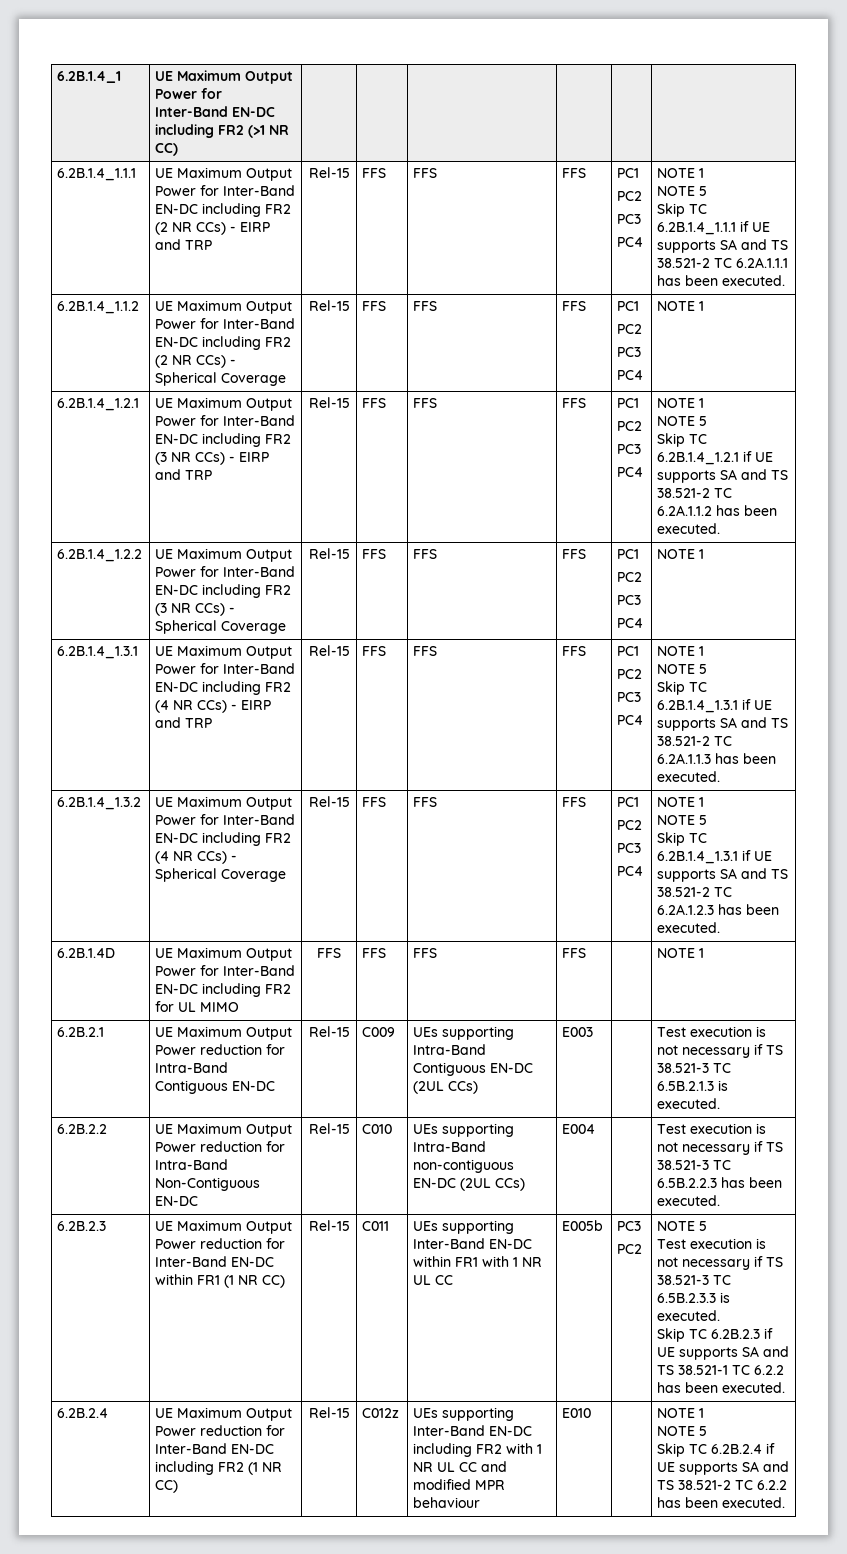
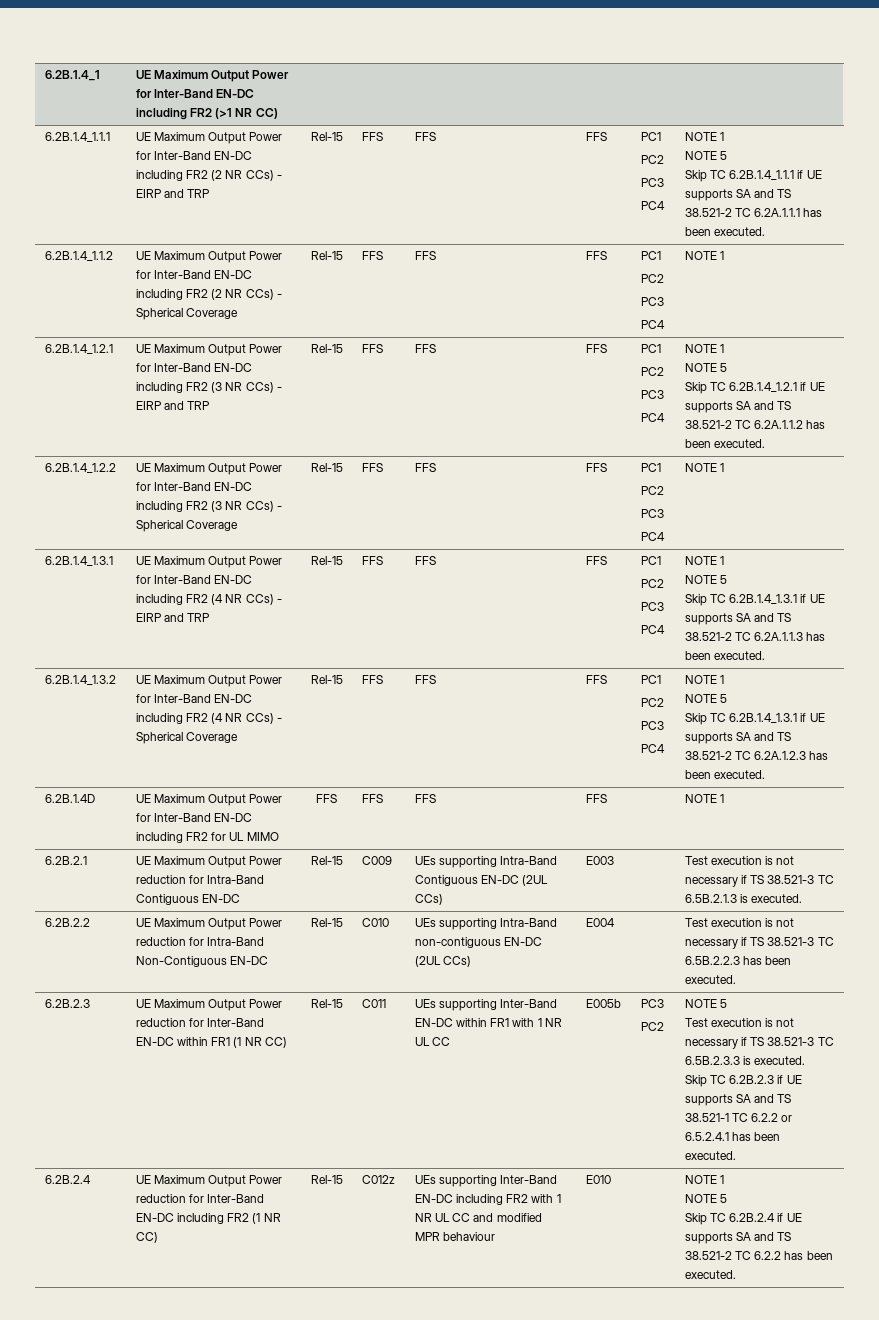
(785, 1370) none -> [781,1115,793,1122] [684,1132,729,1141] or 6.5.2.4.1

